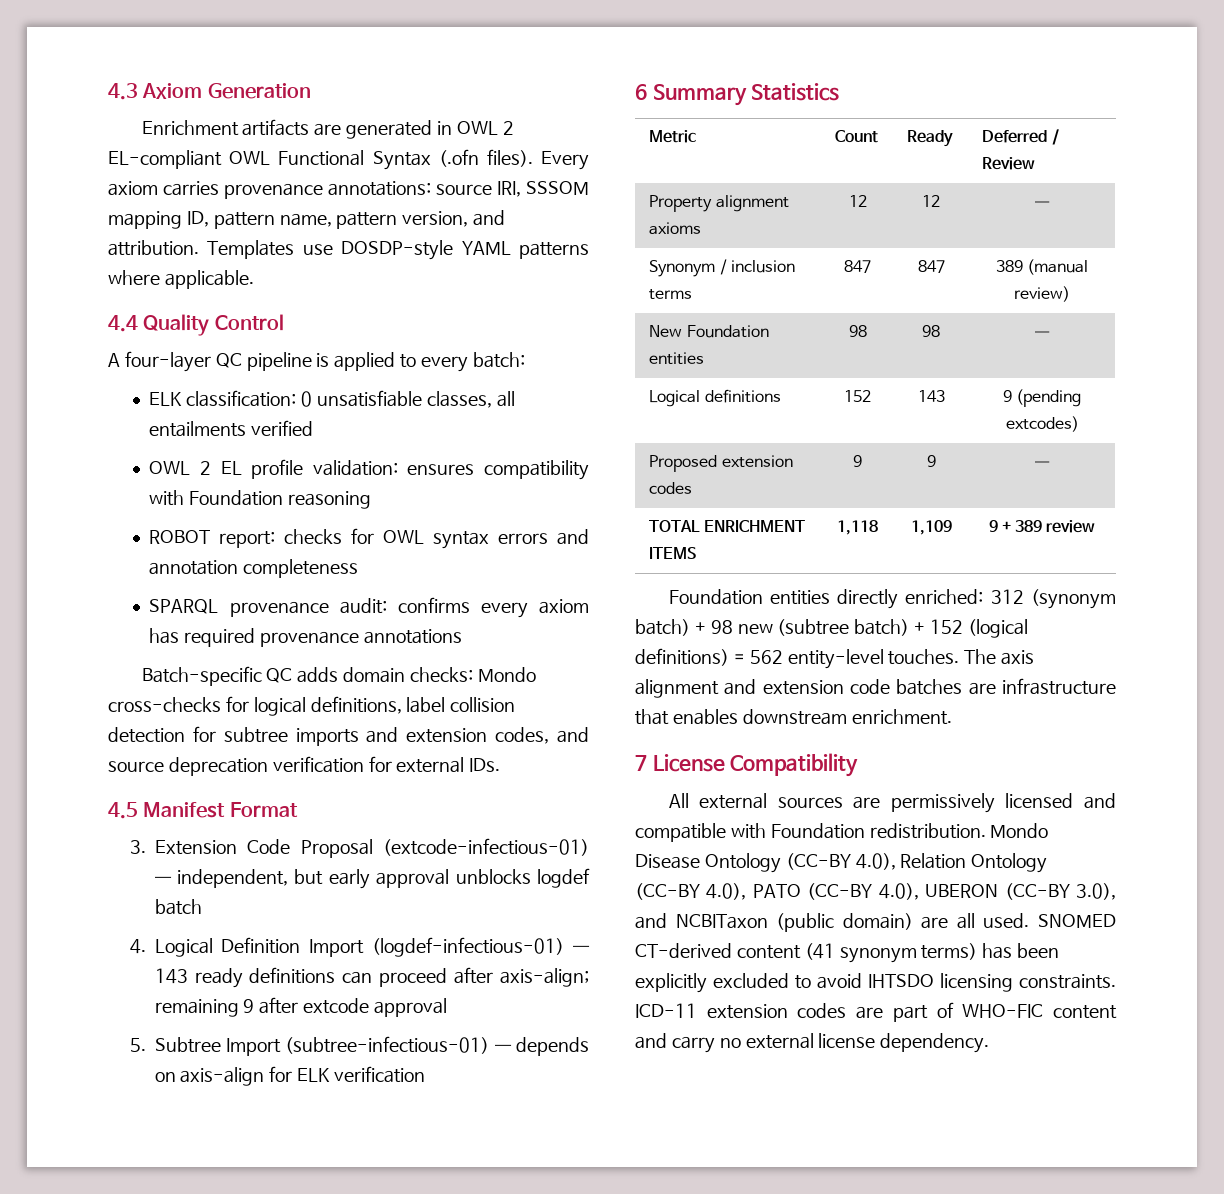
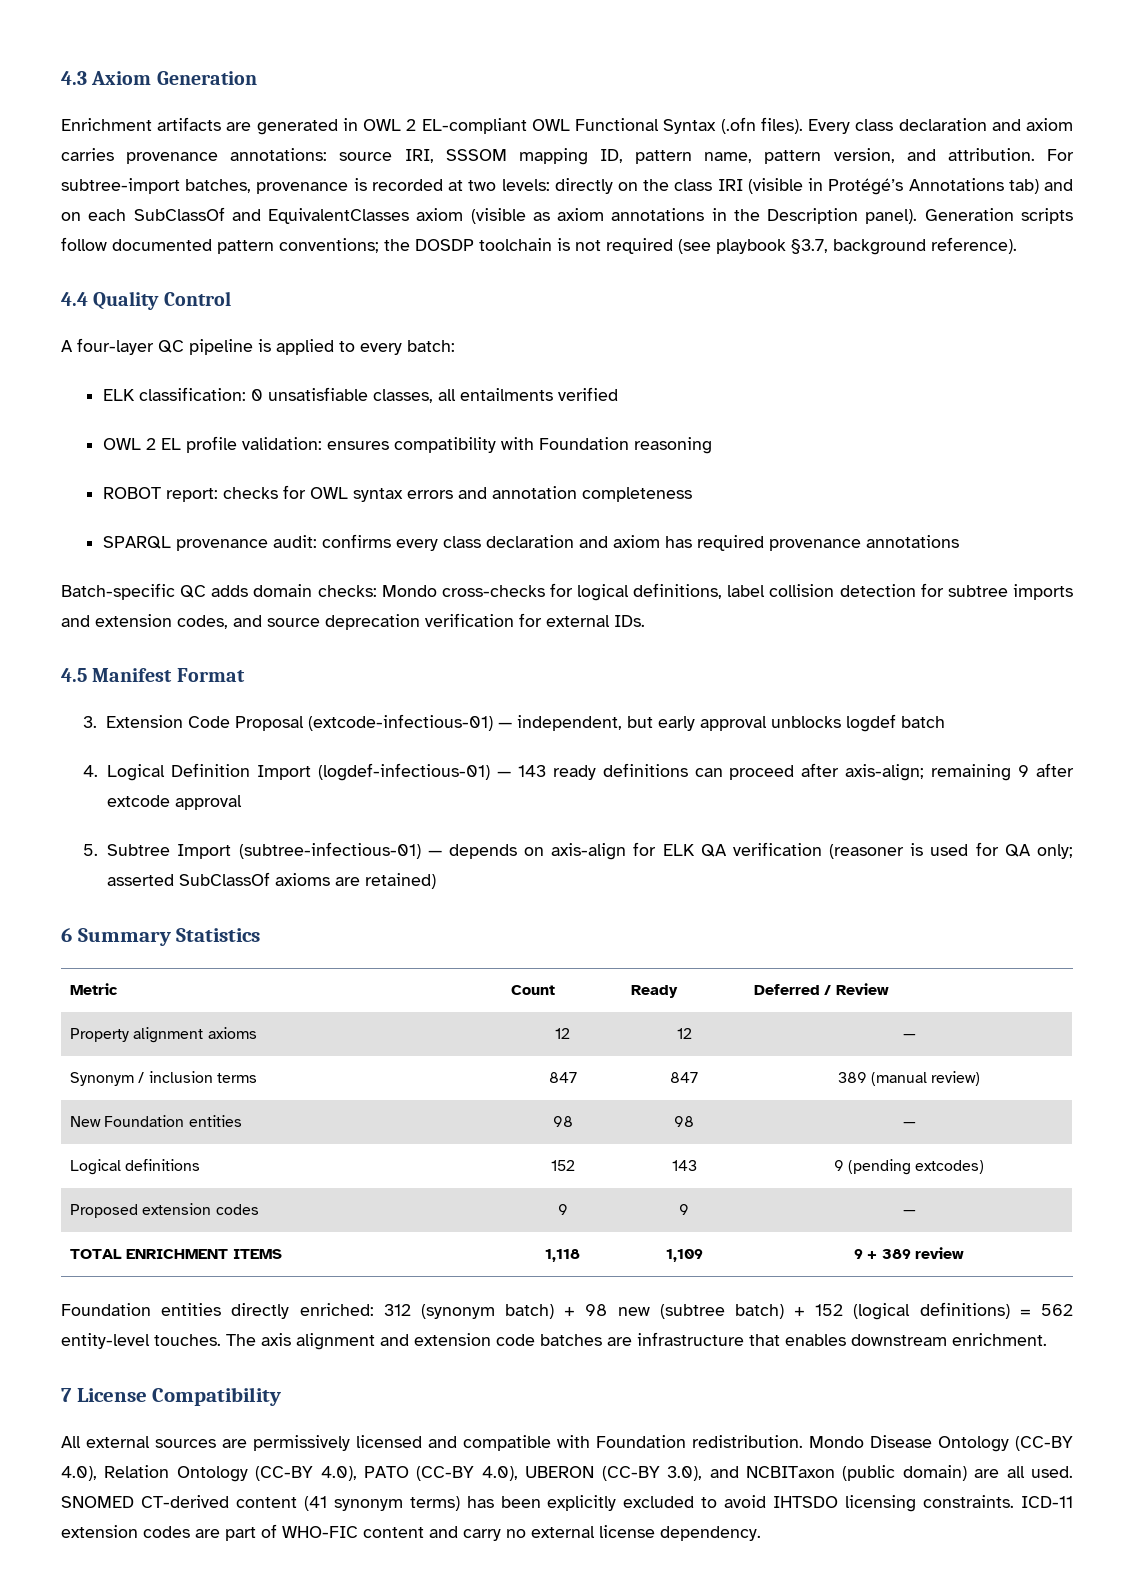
(589, 160) none -> [855,118,1021,131] class declaration and
[207,240,589,260] [108,270,254,289] Templates use DOSDP-style YAML patterns where applicable. -> [1046,149,1074,161] [61,178,1073,195] [61,207,1073,224] [61,237,1017,255] For subtree-import batches, provenance is recorded at two levels: directly on the class IRI (visible in Protégé’s Annotations tab) and on each SubClassOf and EquivalentClasses axiom (visible as axiom annotations in the Description panel). Generation scripts follow documented pattern conventions; the DOSDP toolchain is not required (see playbook §3.7, background reference).
(528, 610) none -> [442,535,608,548] class declaration and
[334,1066,426,1083] verification -> [700,842,1074,859] [107,872,437,889] QA verification (reasoner is used for QA only; asserted SubClassOf axioms are retained)

